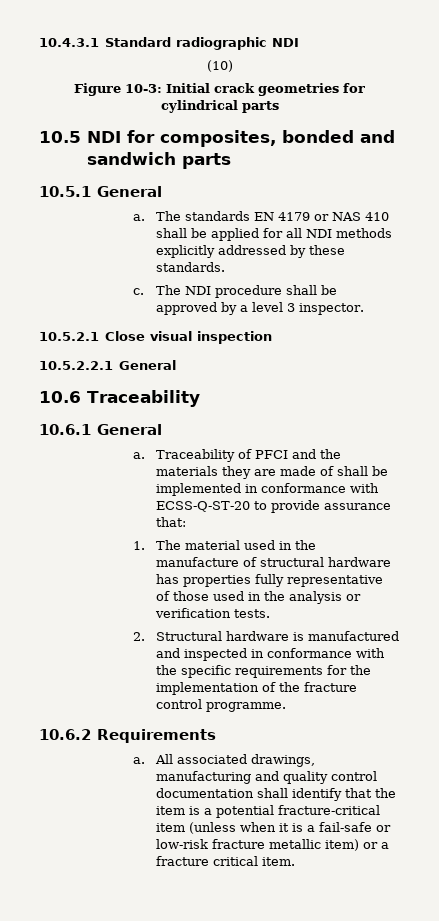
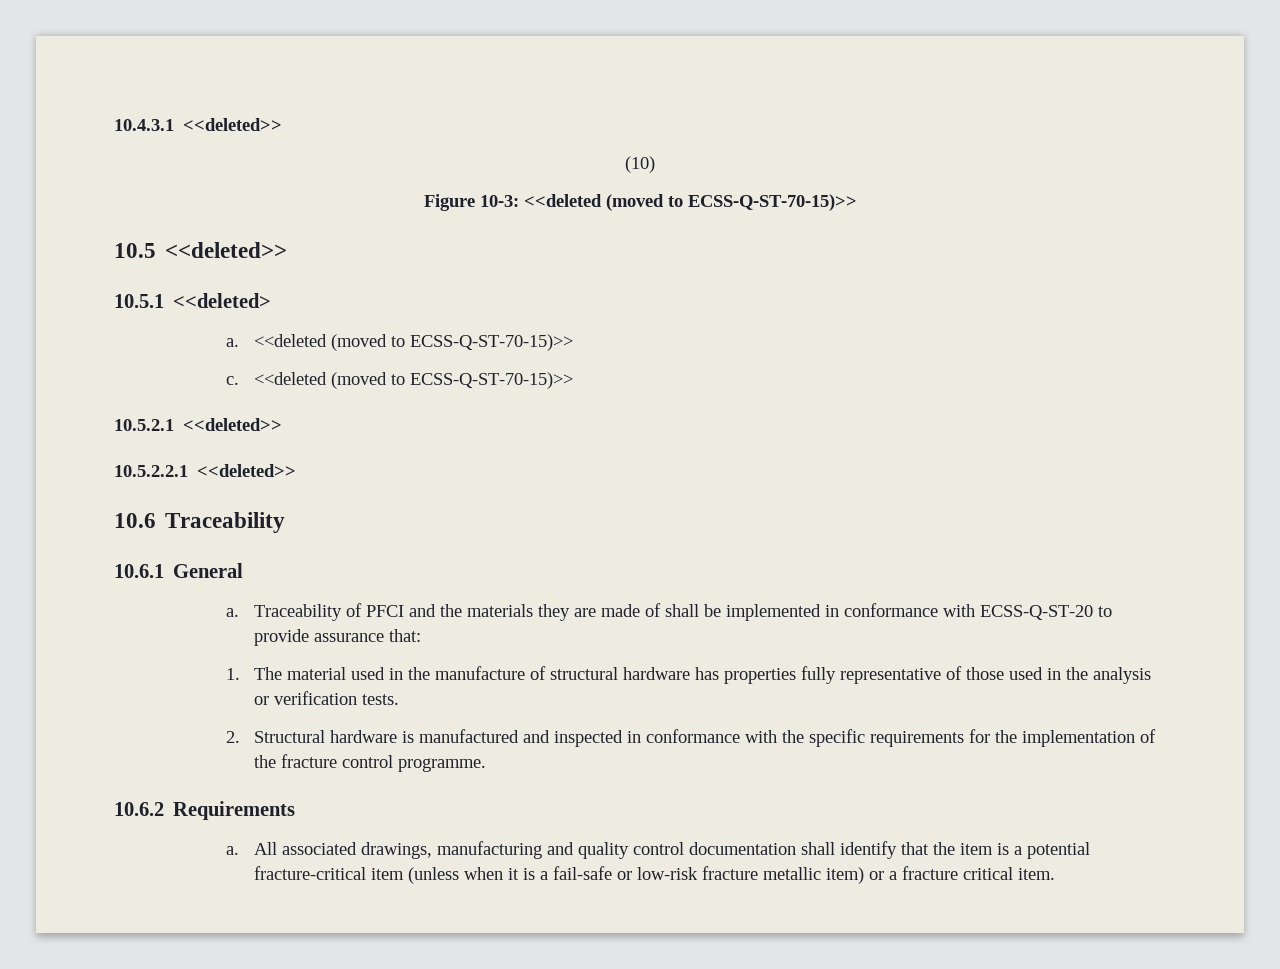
[105,37,300,50] Standard radiographic NDI -> [183,118,283,131] <<deleted>>
[166,83,365,96] [160,100,279,113] [39,130,396,147] [87,152,232,169] Initial crack geometries for cylindrical parts // 10.5 NDI for composites, bonded and sandwich parts -> [523,194,857,211] [114,242,288,258] <<deleted (moved to ECSS-Q-ST-70-15)>> // 10.5 <<deleted>>
[97,186,163,197] [132,211,390,221] [156,228,393,241] [156,245,346,258] [156,262,226,272] [132,285,338,298] [156,302,365,315] [39,331,273,344] General // a. The standards EN 4179 or NAS 410 shall be applied for all NDI methods explicitly addressed by these standards. // c. The NDI procedure shall be approved by a level 3 inspector. // 10.5.2.1 Close visual inspection -> [173,293,272,308] [226,334,574,351] [226,372,574,389] [114,418,283,431] <<deleted> // a. <<deleted (moved to ECSS-Q-ST-70-15)>> // c. <<deleted (moved to ECSS-Q-ST-70-15)>> // 10.5.2.1 <<deleted>>
[119,360,177,370] General -> [197,464,297,477] <<deleted>>

